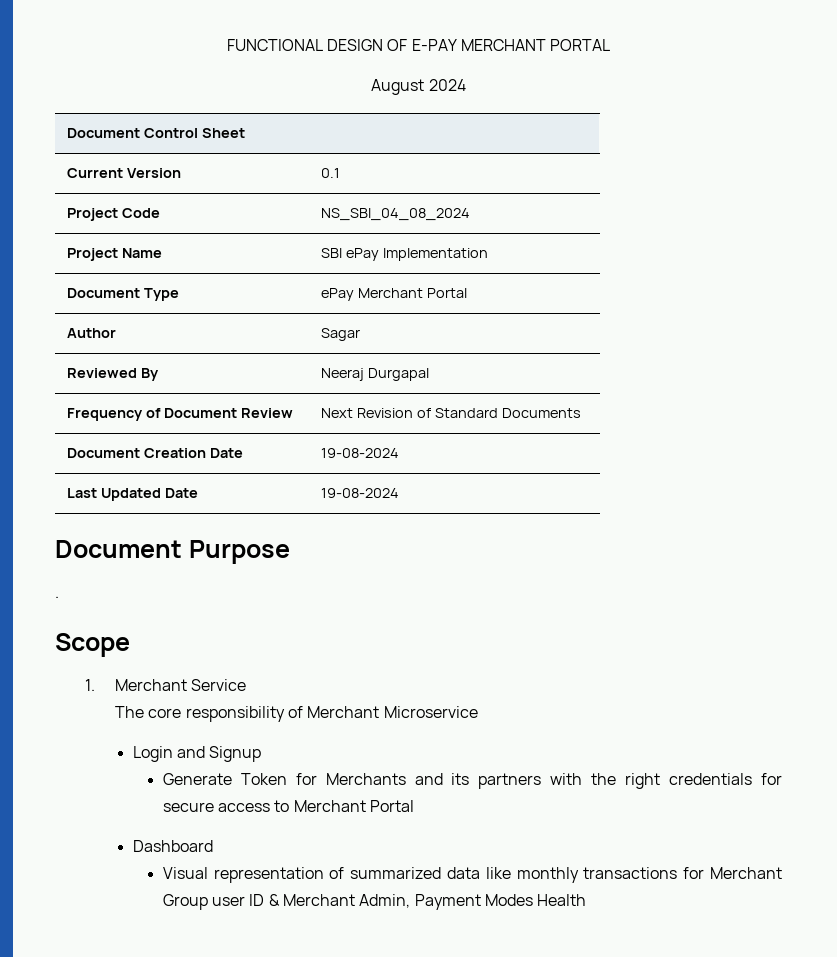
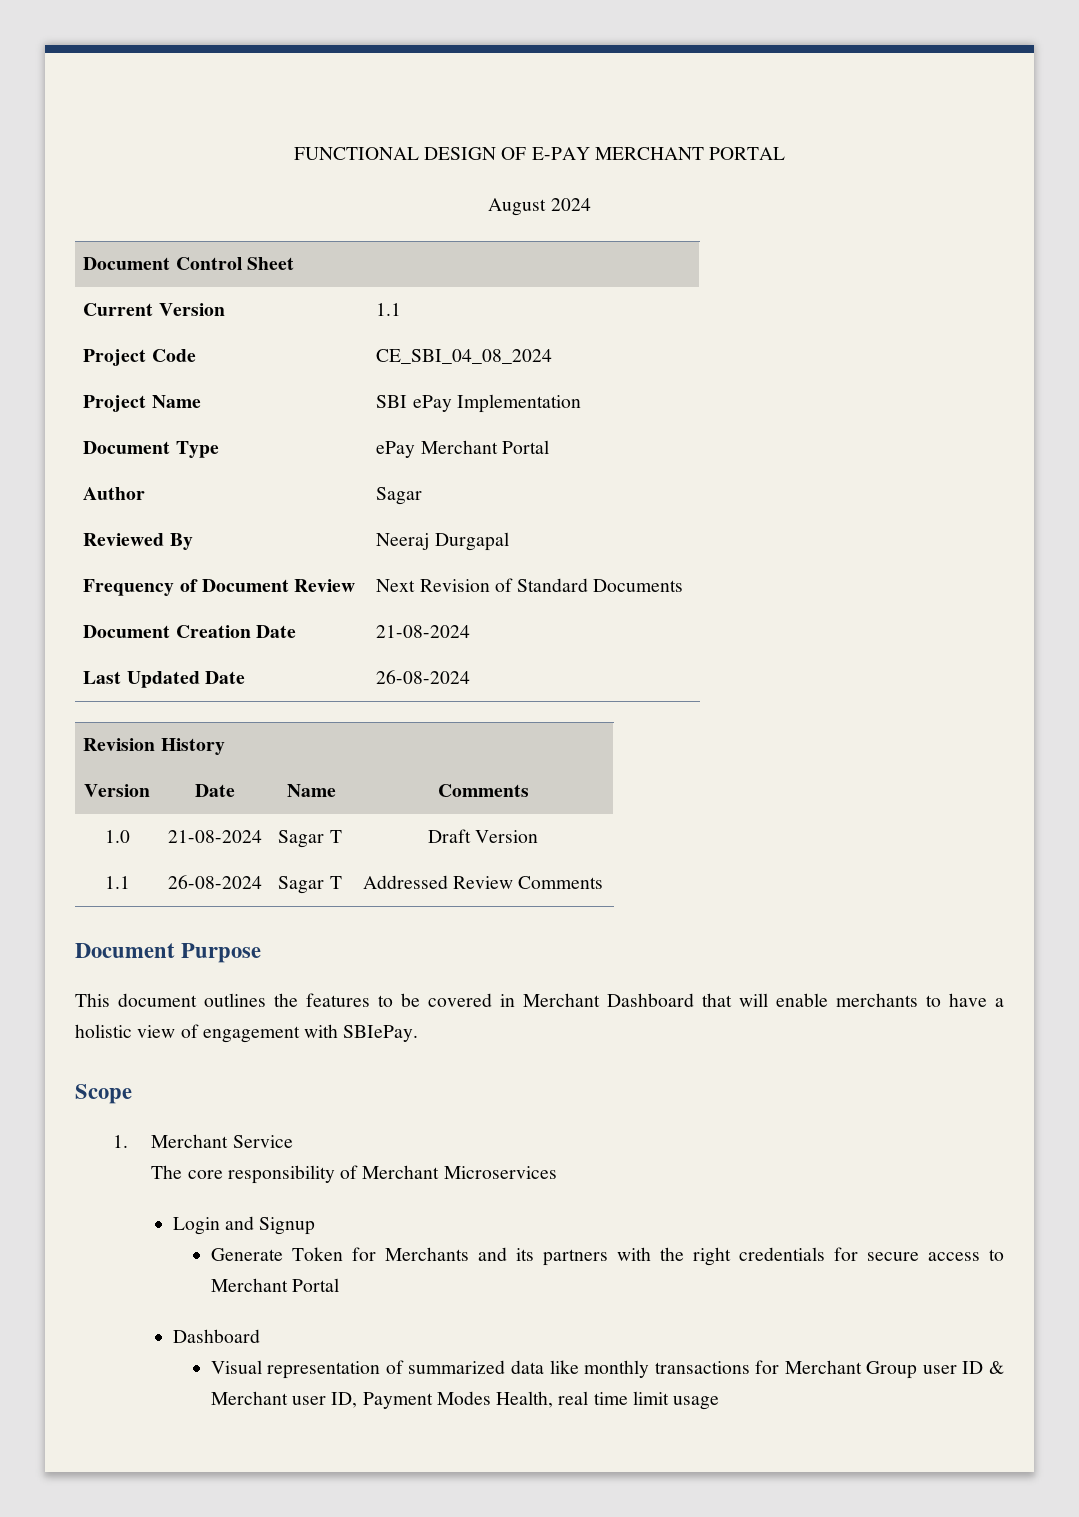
[321,168,341,178] 0.1 -> [376,303,402,316] 1.1
[321,208,471,221] NS_SBI_04_08_2024 -> [376,349,553,364] CE_SBI_04_08_2024
[321,448,400,458] 19-08-2024 -> [376,625,471,638] 21-08-2024
[321,488,400,498] [55,540,290,564] [55,596,59,598] 19-08-2024 // Document Purpose // . -> [376,670,471,684] [83,738,225,755] [84,784,150,797] [194,784,235,797] [287,784,336,797] [437,784,529,797] [104,830,130,843] [167,830,262,843] [278,830,342,848] [427,829,539,843] [104,876,130,889] [167,875,262,889] [278,876,342,894] [362,875,604,889] [75,943,262,963] [75,993,1004,1007] [75,1024,419,1043] 26-08-2024 // Revision History // Version | Date | Name | Comments // 1.0 | 21-08-2024 | Sagar T | Draft Version // 1.1 | 26-08-2024 | Sagar T | Addressed Review Comments // Document Purpose // This document outlines the features to be covered in Merchant Dashboard that will enable merchants to have a holistic view of engagement with SBIePay.
[383,706,478,718] Microservice -> [443,1166,557,1179] Microservices
[359,894,587,910] Admin, Payment Modes Health -> [292,1391,720,1410] user ID, Payment Modes Health, real time limit usage

